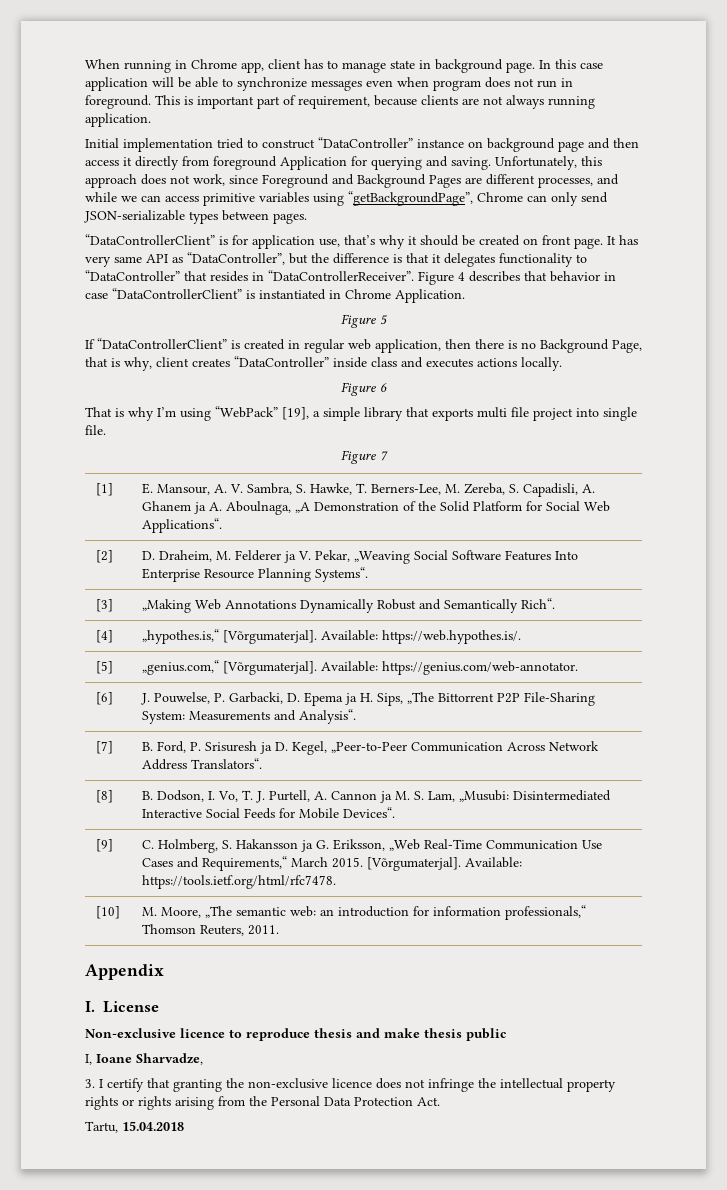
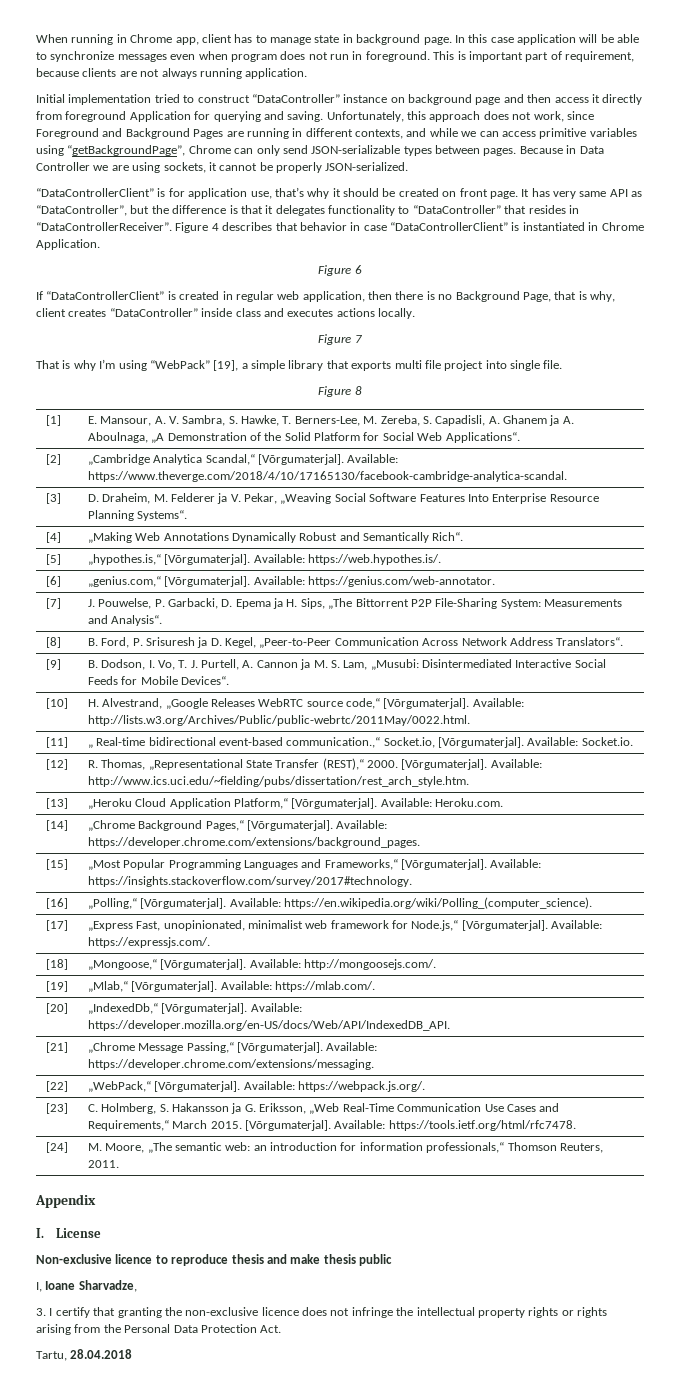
[486,174,593,188] different processes, -> [246,128,403,139] running in different contexts,
(307, 218) none -> [519,145,604,154] [36,162,409,173] Because in Data Controller we are using sockets, it cannot be properly JSON-serialized.
[380,315,387,325] 5 -> [354,265,362,274] 6
[380,383,387,392] 6 -> [354,335,362,343] 7
[380,451,388,461] 7 -> [354,386,362,395] 8
(113, 556) none -> [87,454,399,465] [87,471,567,482] [45,493,61,504] | „Cambridge Analytica Scandal,“ [Võrgumaterjal]. Available: https://www.theverge.com/2018/4/10/17165130/facebook-cambridge-analytica-scandal. // [3]
[95,599,113,612] [3] -> [45,532,61,543] [4]
[95,630,113,643] [4] -> [45,554,61,565] [5]
[95,661,113,674] [5] -> [45,576,61,587] [6]
[95,692,113,705] [6] -> [45,598,61,609] [7]
[95,741,113,754] [7] -> [45,637,61,648] [8]
[95,790,113,803] [8] -> [45,659,61,670] [9]
[95,839,113,852] [9] -> [45,698,68,709] [87,698,524,709] [87,715,470,726] [45,737,68,748] [87,737,633,748] [45,759,68,770] [87,758,542,770] [87,776,469,787] [45,798,68,809] [87,798,504,809] [45,820,68,831] [87,820,388,831] [87,837,420,848] [45,859,68,870] [87,859,542,870] [87,876,412,887] [45,898,68,909] [87,897,592,909] [45,920,68,931] [87,920,603,931] [87,937,210,948] [45,959,68,970] [87,959,436,970] [45,981,68,992] [87,981,375,992] [45,1003,68,1014] [87,1003,302,1014] [87,1020,450,1031] [45,1042,68,1053] [87,1042,378,1053] [87,1059,374,1070] [45,1081,68,1092] [87,1081,425,1092] [45,1103,68,1114] [10] | H. Alvestrand, „Google Releases WebRTC source code,“ [Võrgumaterjal]. Available: http://lists.w3.org/Archives/Public/public-webrtc/2011May/0022.html. // [11] | „ Real-time bidirectional event-based communication.,“ Socket.io, [Võrgumaterjal]. Available: Socket.io. // [12] | R. Thomas, „Representational State Transfer (REST),“ 2000. [Võrgumaterjal]. Available: http://www.ics.uci.edu/~fielding/pubs/dissertation/rest_arch_style.htm. // [13] | „Heroku Cloud Application Platform,“ [Võrgumaterjal]. Available: Heroku.com. // [14] | „Chrome Background Pages,“ [Võrgumaterjal]. Available: https://developer.chrome.com/extensions/background_pages. // [15] | „Most Popular Programming Languages and Frameworks,“ [Võrgumaterjal]. Available: https://insights.stackoverflow.com/survey/2017#technology. // [16] | „Polling,“ [Võrgumaterjal]. Available: https://en.wikipedia.org/wiki/Polling_(computer_science). // [17] | „Express Fast, unopinionated, minimalist web framework for Node.js,“ [Võrgumaterjal]. Available: https://expressjs.com/. // [18] | „Mongoose,“ [Võrgumaterjal]. Available: http://mongoosejs.com/. // [19] | „Mlab,“ [Võrgumaterjal]. Available: https://mlab.com/. // [20] | „IndexedDb,“ [Võrgumaterjal]. Available: https://developer.mozilla.org/en-US/docs/Web/API/IndexedDB_API. // [21] | „Chrome Message Passing,“ [Võrgumaterjal]. Available: https://developer.chrome.com/extensions/messaging. // [22] | „WebPack,“ [Võrgumaterjal]. Available: https://webpack.js.org/. // [23]
[95,906,120,919] [10] -> [45,1142,68,1153] [24]
[122,1121,184,1131] 15.04.2018 -> [70,1349,133,1359] 28.04.2018

